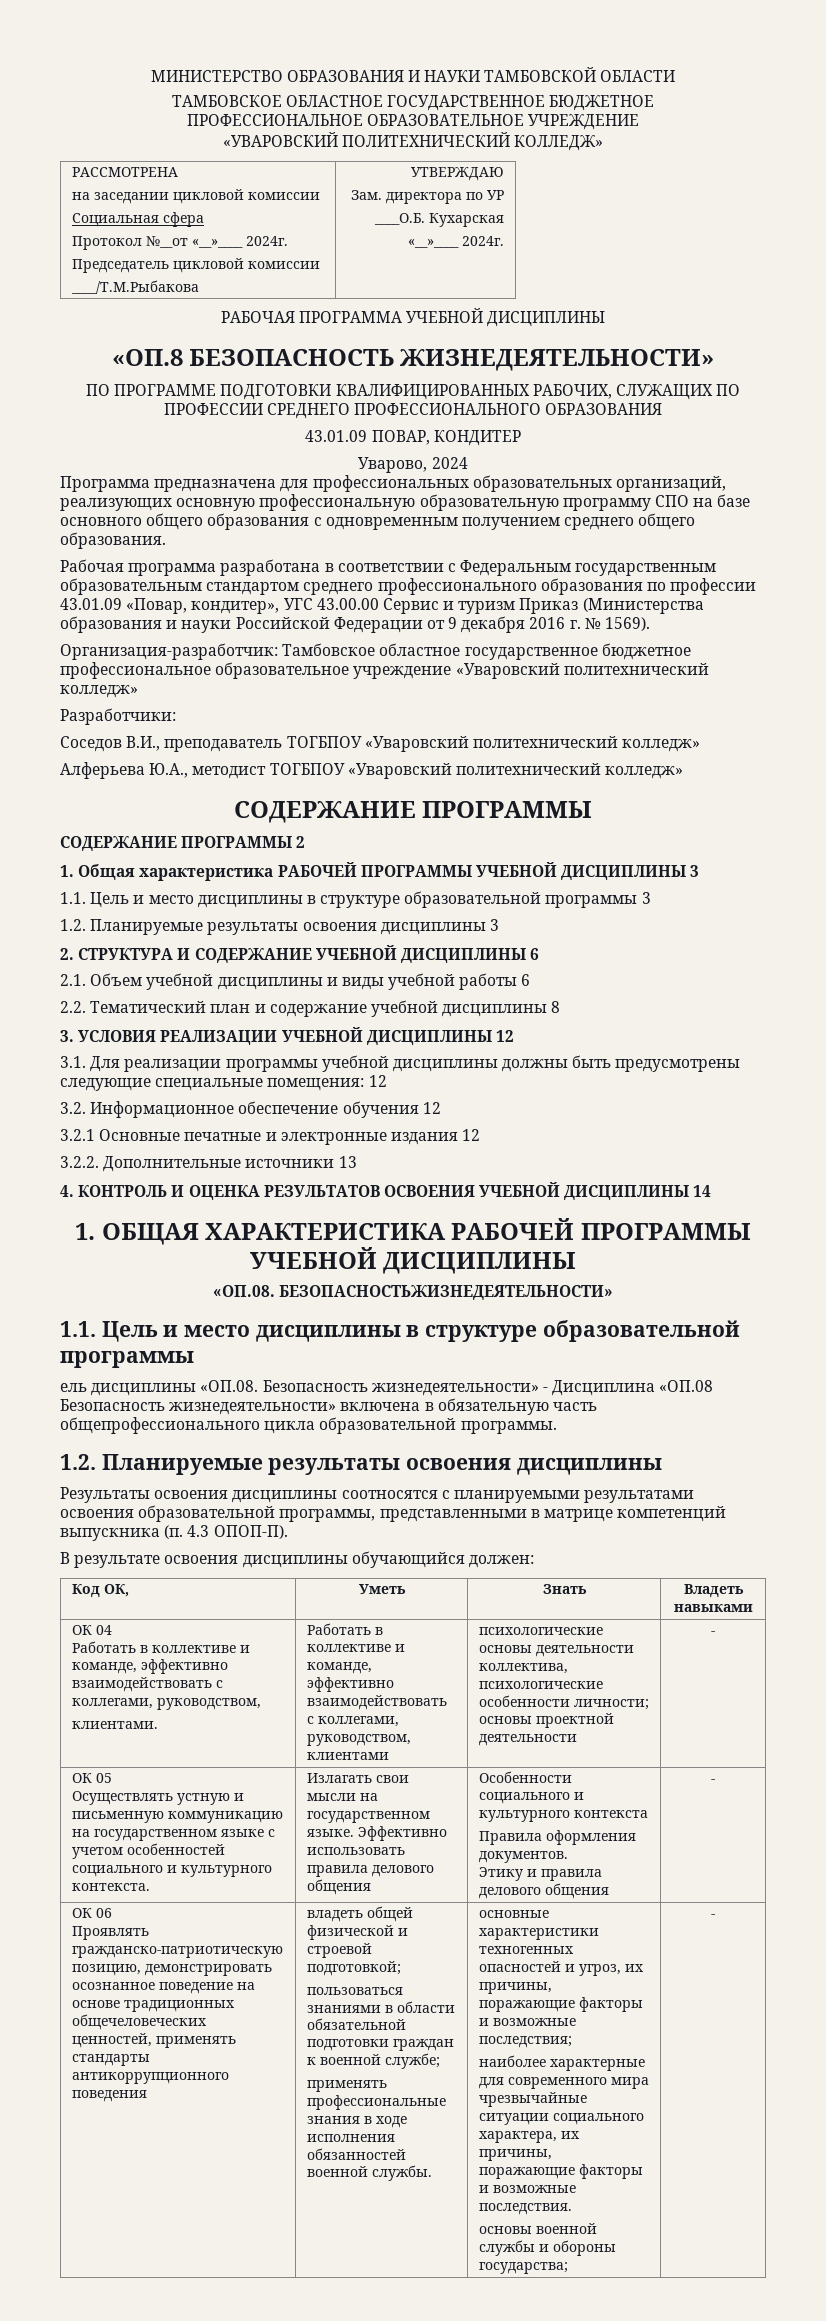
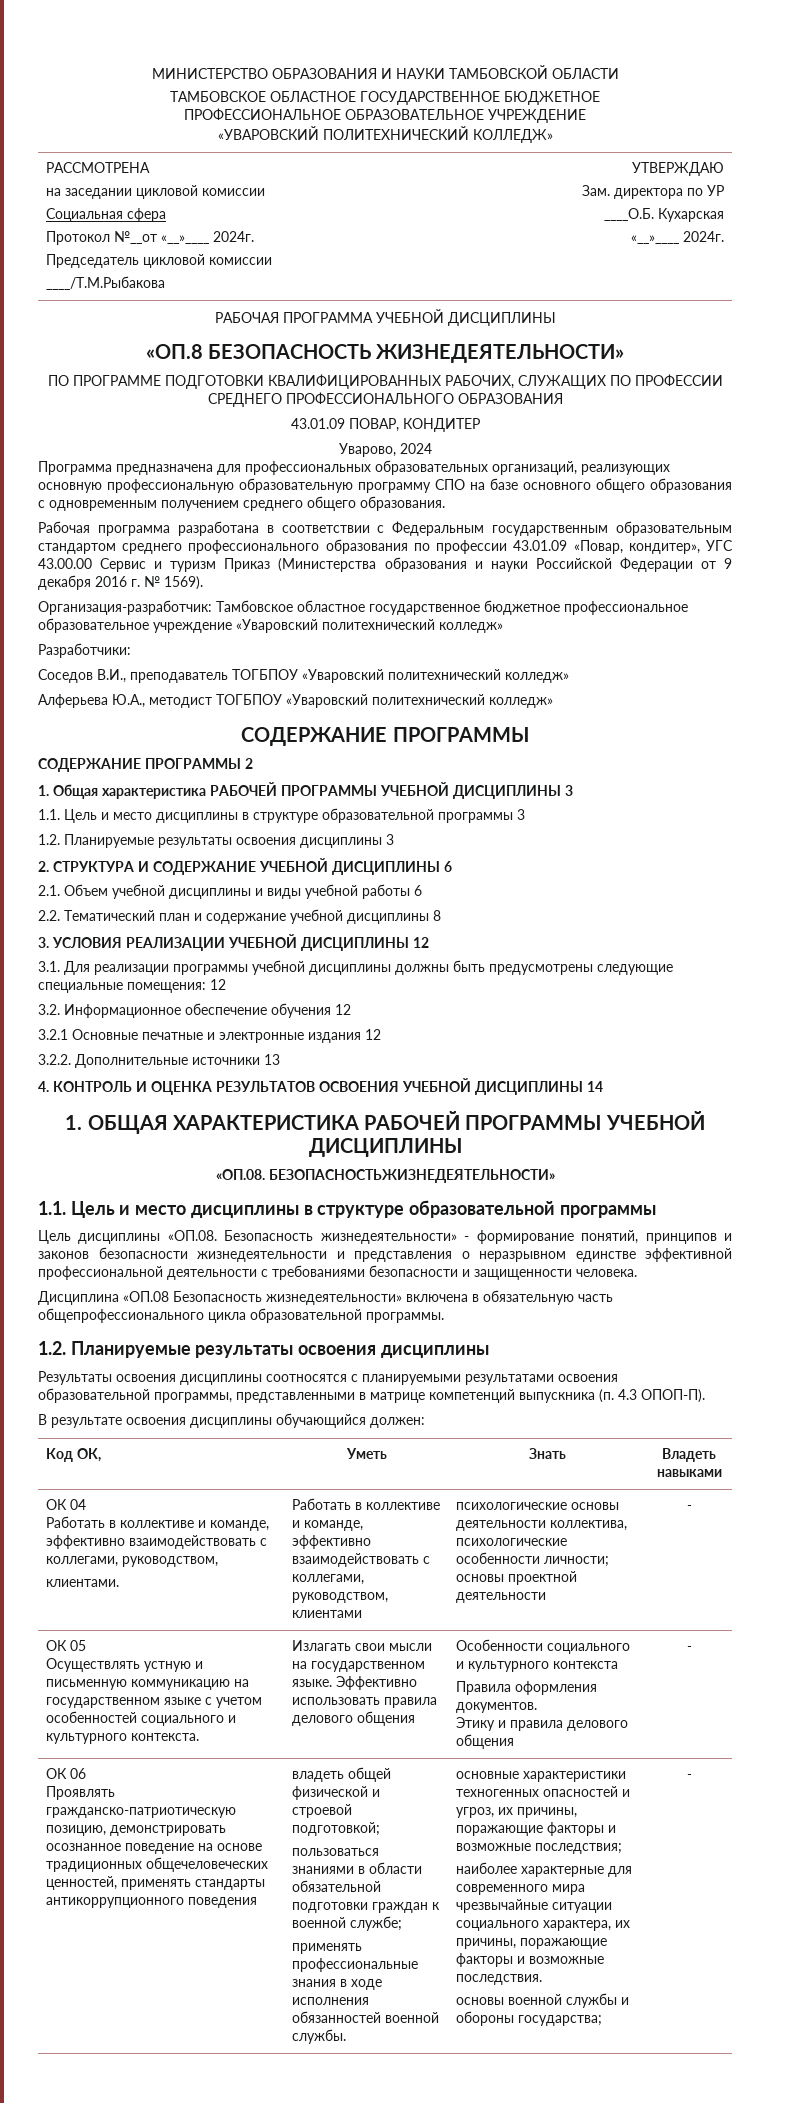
[60,1383,87,1392] ель -> [38,1230,71,1244] Цель
(548, 1389) none -> [476,1230,733,1244] [38,1247,732,1262] [38,1265,637,1280] формирование понятий, принципов и законов безопасности жизнедеятельности и представления о неразрывном единстве эффективной профессиональной деятельности с требованиями безопасности и защищенности человека. //

